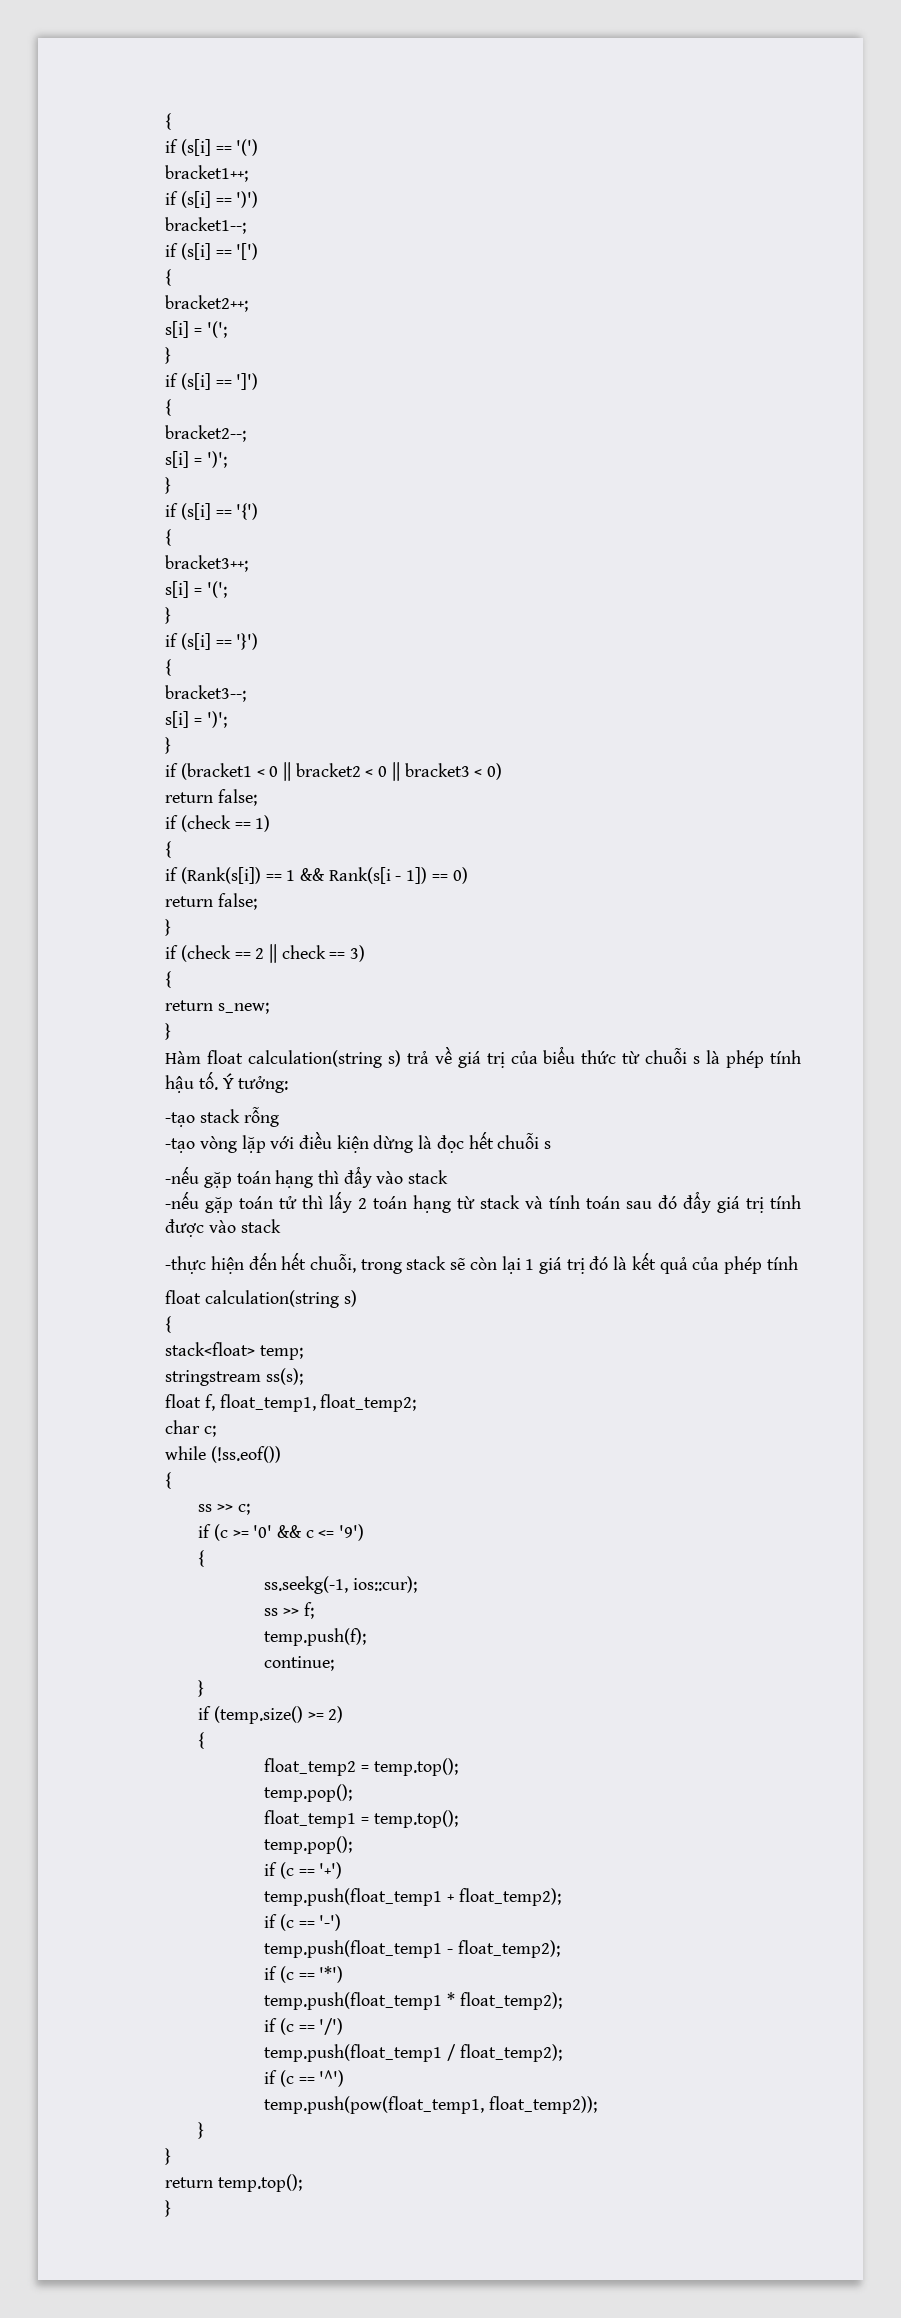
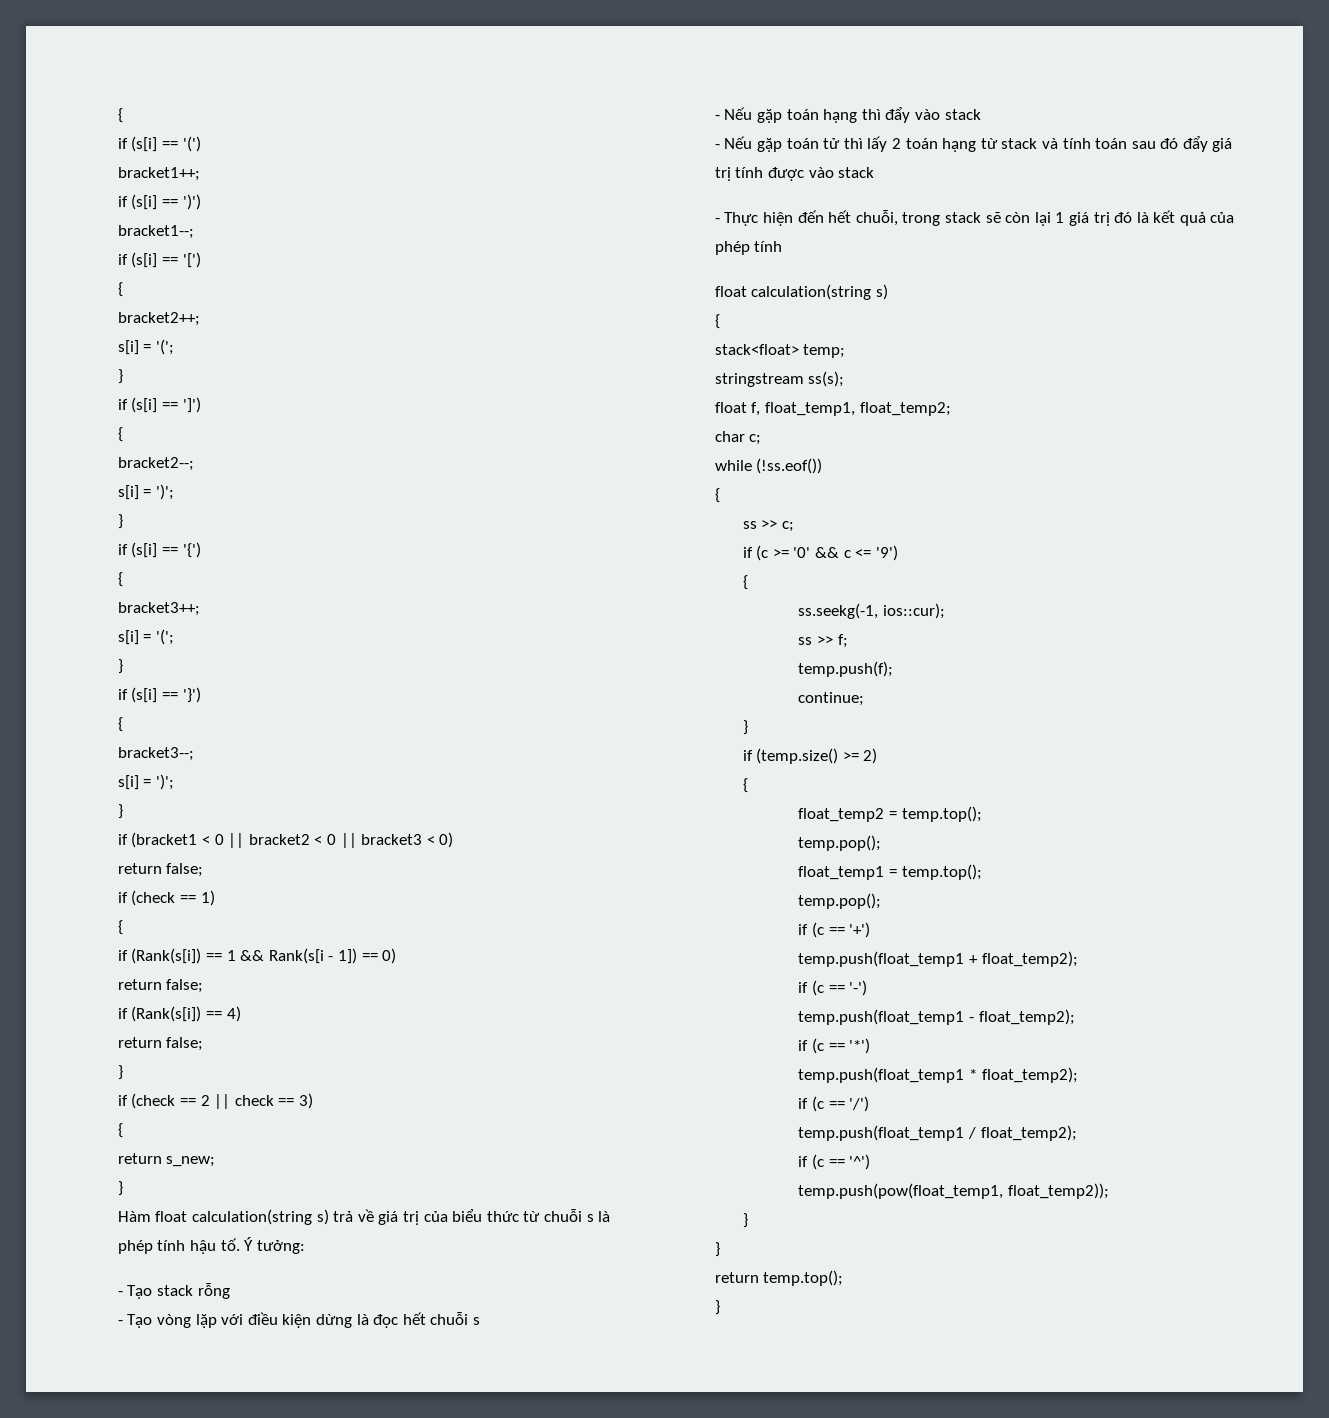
(257, 901) none -> [117,1006,241,1022] [117,1037,204,1051] // if (Rank(s[i]) == 4) // return false;
[165,1112,196,1127] -tạo -> [117,1285,153,1299] - Tạo
[165,1138,196,1153] -tạo -> [117,1314,153,1328] - Tạo
[165,1166,200,1184] -nếu -> [714,107,753,120] - Nếu
[165,1191,200,1209] -nếu -> [714,136,753,149] - Nếu
[165,1256,207,1274] -thực -> [714,212,759,226] - Thực

